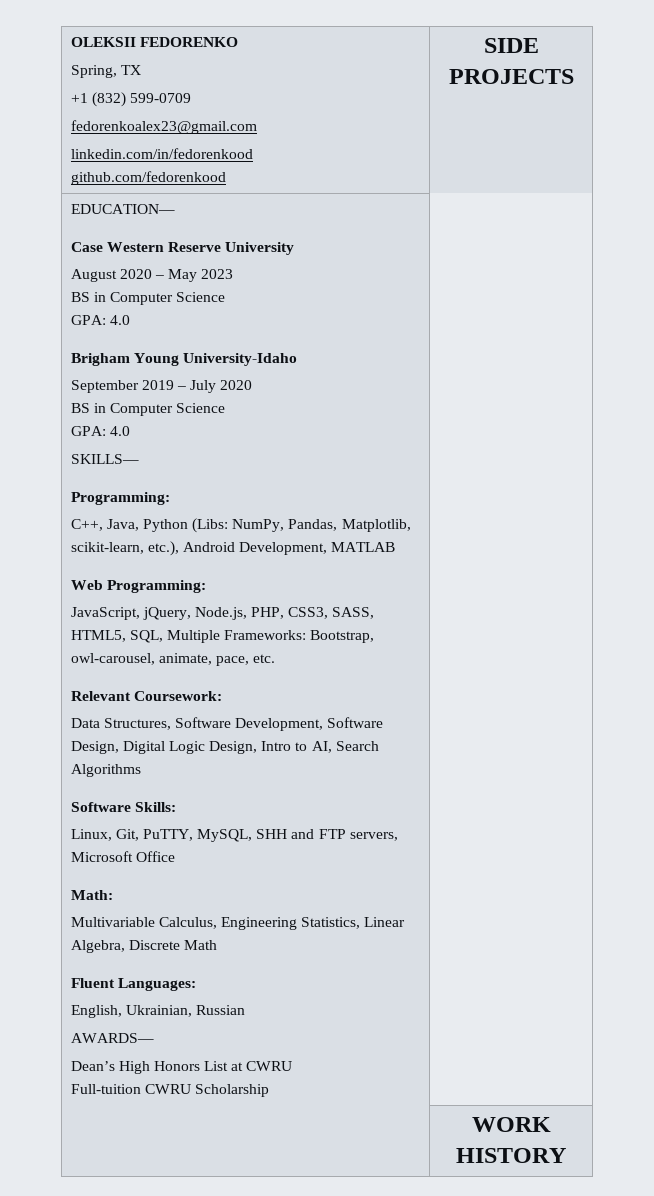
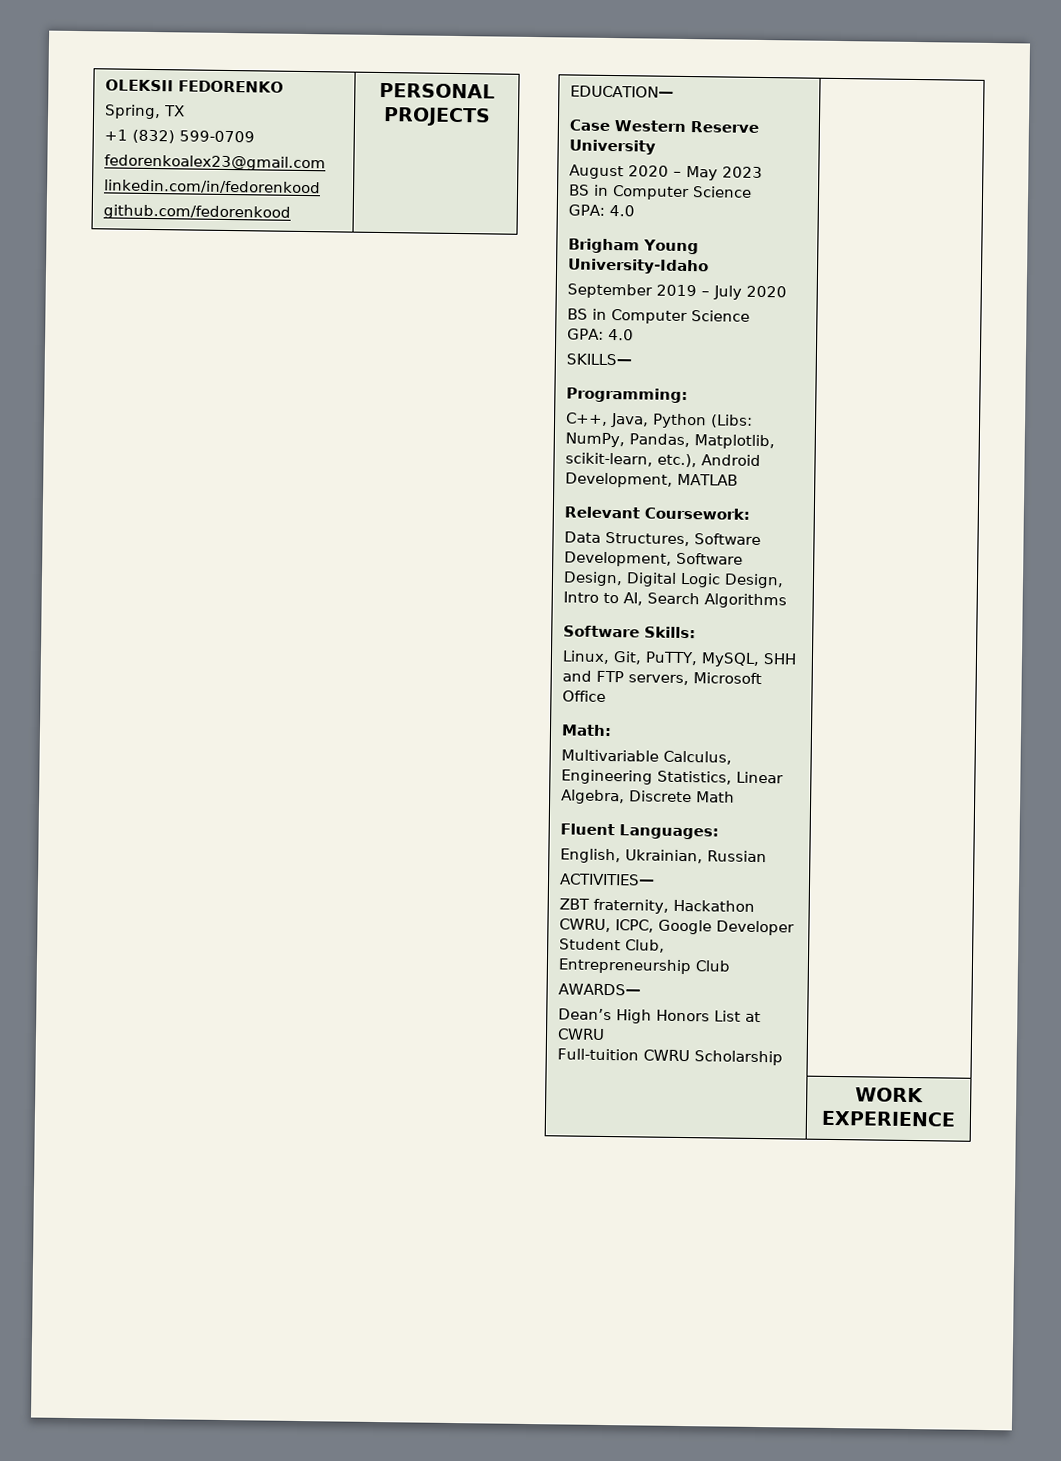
[483,38,539,53] SIDE -> [378,82,495,99] PERSONAL
[70,580,206,593] [70,607,375,620] [70,630,375,643] [70,653,276,666] // Web Programming: // JavaScript, jQuery, Node.js, PHP, CSS3, SASS, HTML5, SQL, Multiple Frameworks: Bootstrap, owl-carousel, animate, pace, etc. -> (739, 479) none
(245, 1010) none -> [559,873,656,886] [559,898,756,914] [559,918,796,936] [559,938,666,953] [558,958,732,975] // ACTIVITIES— // ZBT fraternity, Hackathon CWRU, ICPC, Google Developer Student Club, Entrepreneurship Club
[456,1148,566,1163] HISTORY -> [821,1110,956,1127] EXPERIENCE

